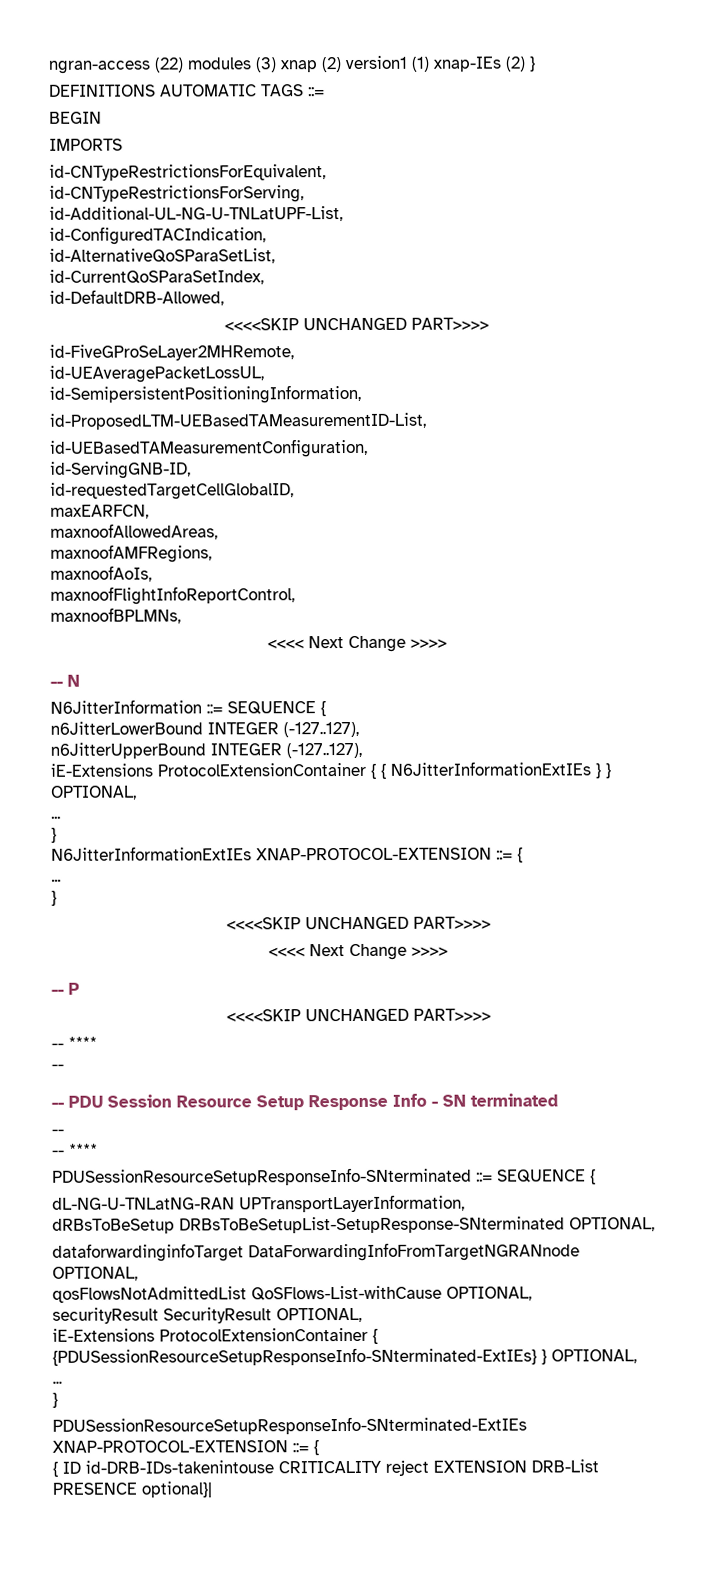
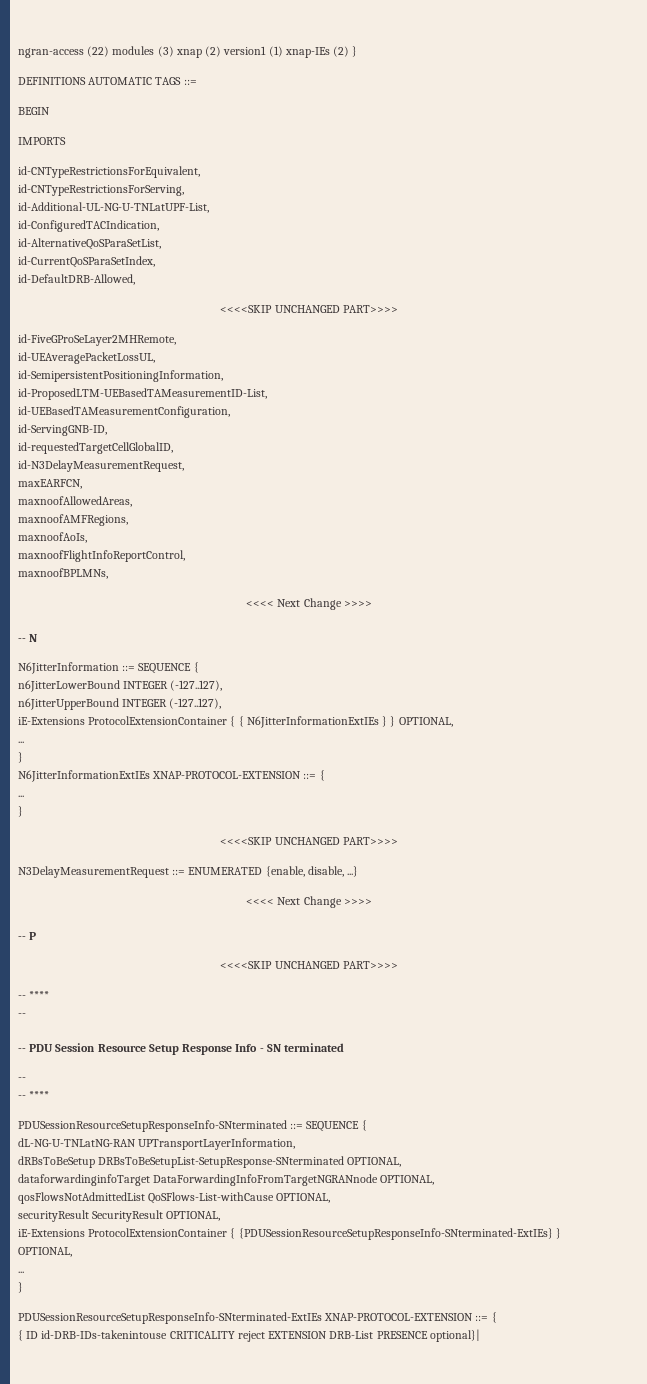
(294, 491) none -> [18,460,184,472] // id-N3DelayMeasurementRequest,
(491, 922) none -> [18,866,359,878] // N3DelayMeasurementRequest ::= ENUMERATED {enable, disable, ...}

